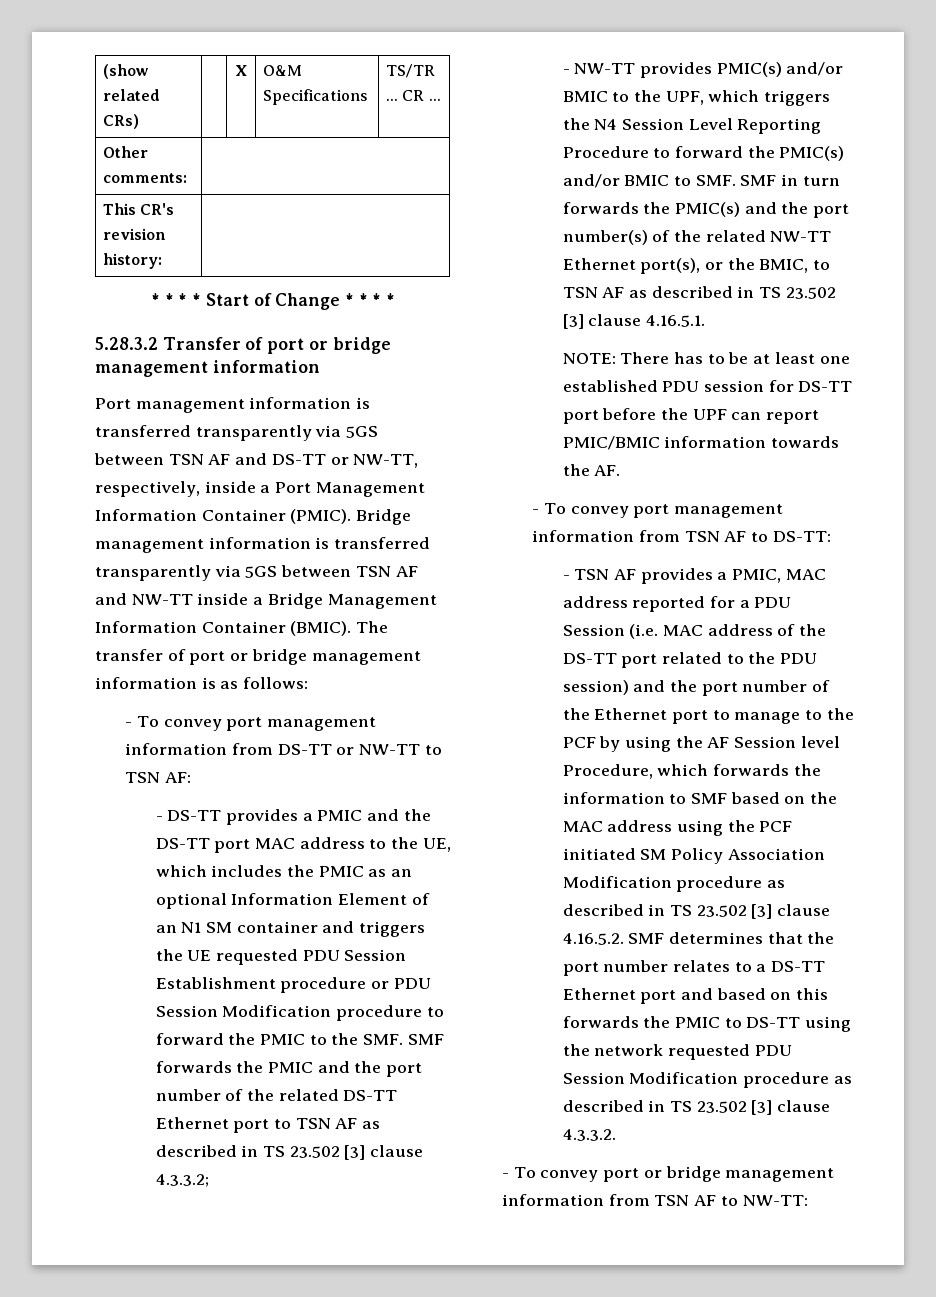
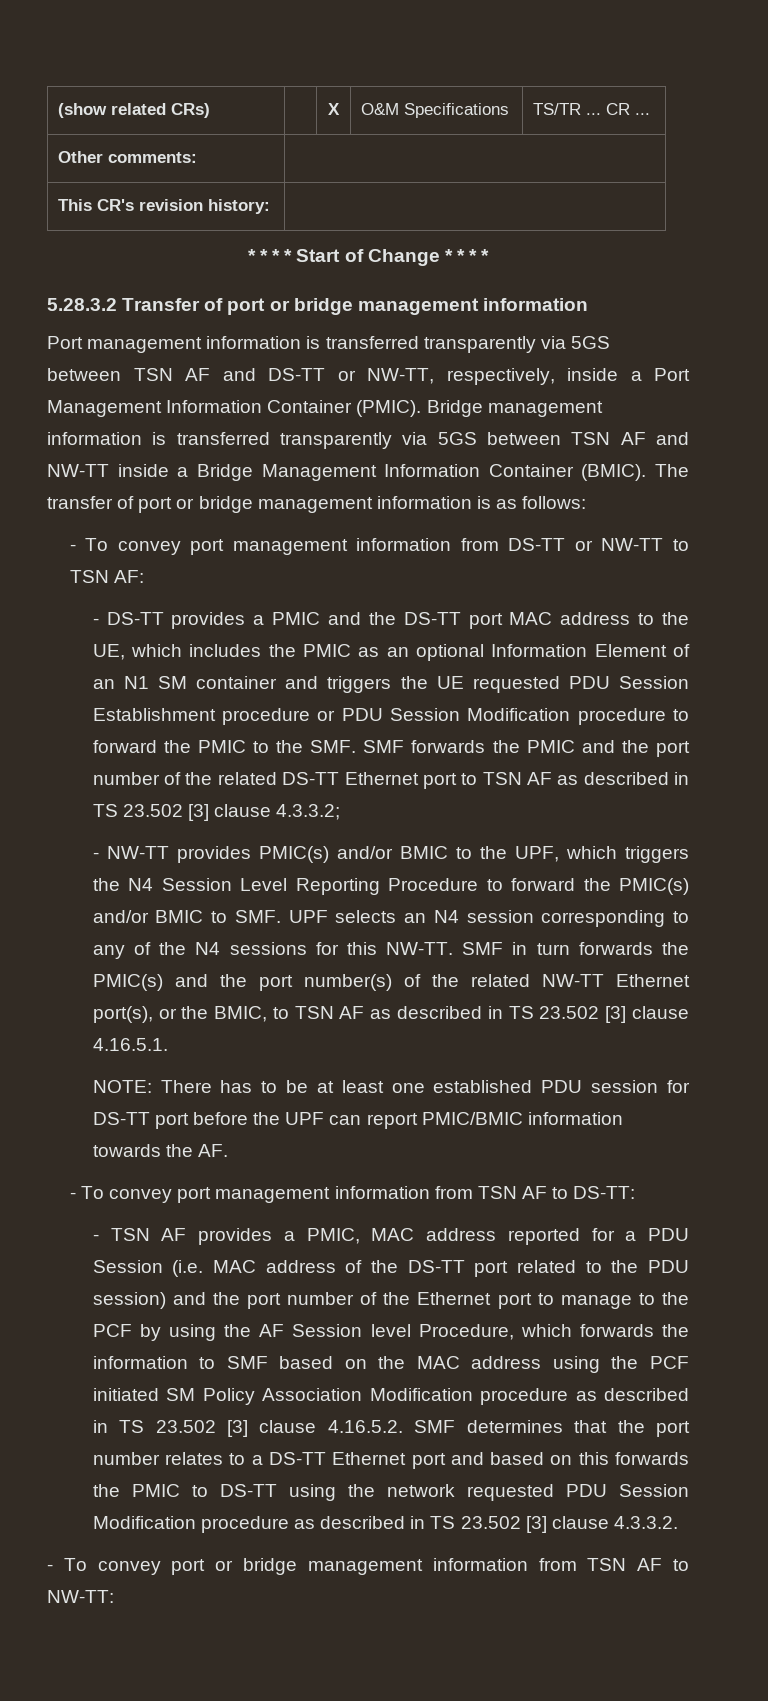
(736, 180) none -> [288,910,689,927] [92,942,454,959] UPF selects an N4 session corresponding to any of the N4 sessions for this NW-TT.

